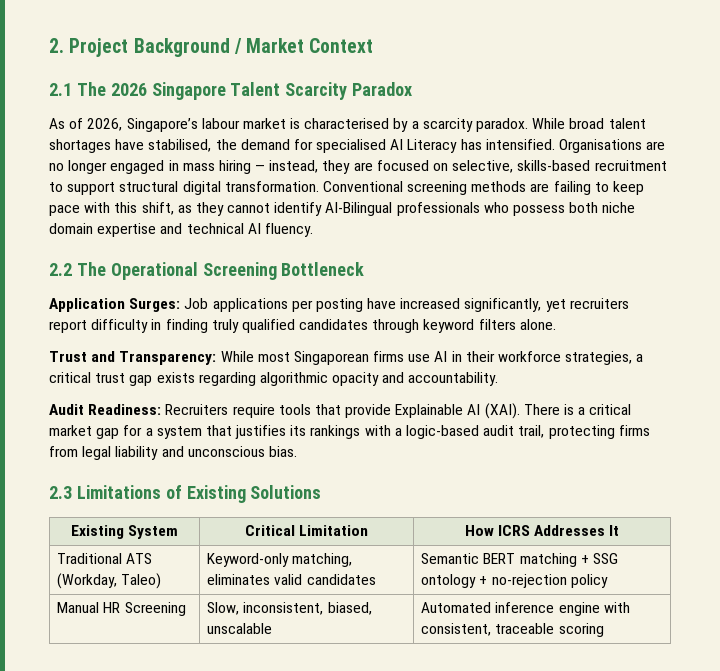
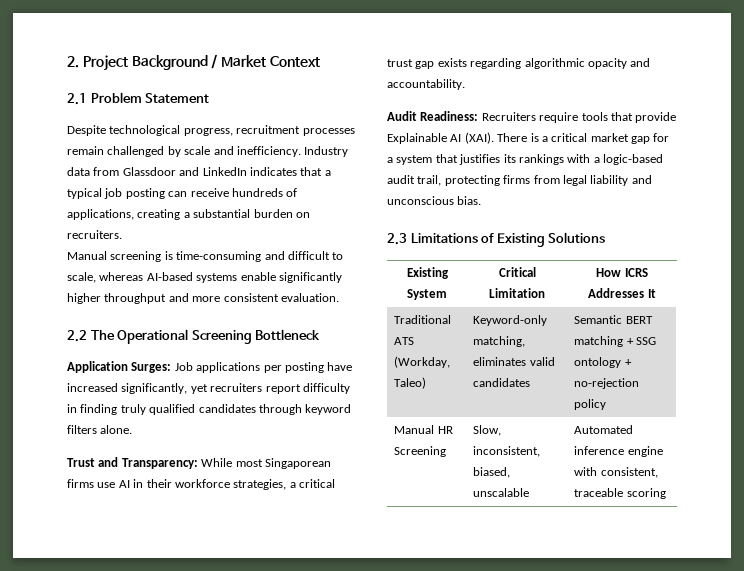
[76,82,413,100] [49,118,646,132] [49,139,666,153] [49,160,667,174] [49,181,645,195] [49,202,636,216] [49,223,313,237] The 2026 Singapore Talent Scarcity Paradox // As of 2026, Singapore’s labour market is characterised by a scarcity paradox. While broad talent shortages have stabilised, the demand for specialised AI Literacy has intensified. Organisations are no longer engaged in mass hiring — instead, they are focused on selective, skills-based recruitment to support structural digital transformation. Conventional screening methods are failing to keep pace with this shift, as they cannot identify AI-Bilingual professionals who possess both niche domain expertise and technical AI fluency. -> [90,92,210,103] [67,125,355,136] [67,146,349,157] [67,167,331,176] [67,188,298,199] [67,209,310,220] [67,230,122,239] [67,251,344,262] [67,272,342,283] [67,293,339,304] Problem Statement // Despite technological progress, recruitment processes remain challenged by scale and inefficiency. Industry data from Glassdoor and LinkedIn indicates that a typical job posting can receive hundreds of applications, creating a substantial burden on recruiters. // Manual screening is time-consuming and difficult to scale, whereas AI-based systems enable significantly higher throughput and more consistent evaluation.

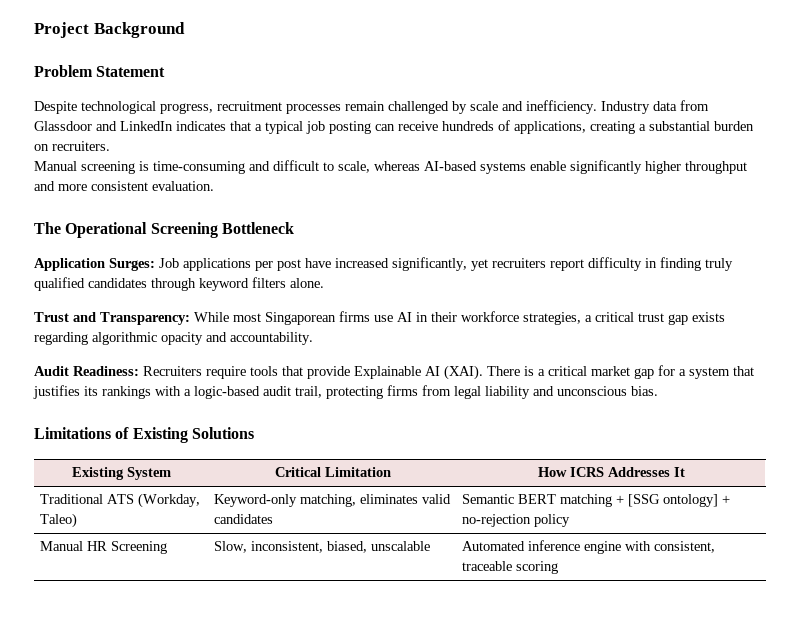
[67,56,79,68] 2. -> (34, 30) none
[211,54,320,69] [67,93,87,105] / Market Context // 2.1 -> (185, 30) //
[67,330,87,342] 2.2 -> (214, 186) none
[284,362,324,373] posting -> [277,259,301,271] post
[387,233,407,245] 2.3 -> (658, 391) none
[635,337,656,345] [574,357,622,368] SSG ontology -> [628,494,719,507] [SSG ontology]

